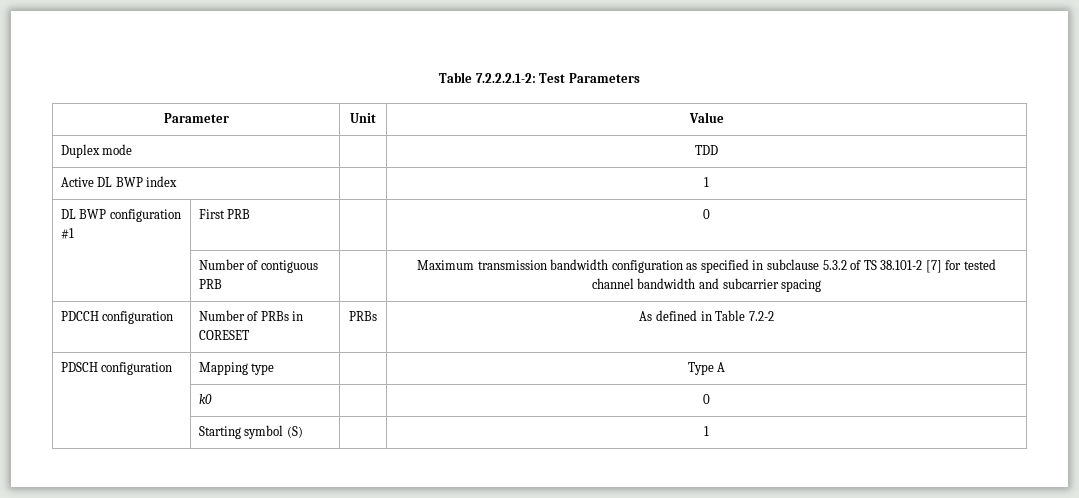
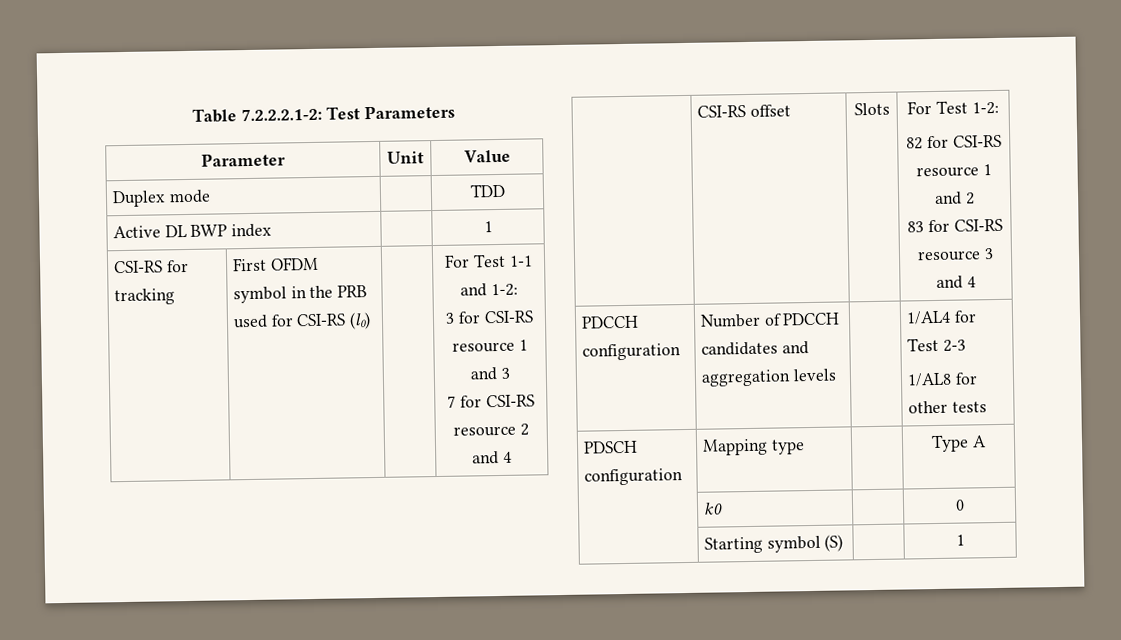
[60,209,181,222] [60,228,74,239] [198,209,251,219] [703,209,710,219] [198,259,318,273] [198,279,222,289] [417,259,996,273] [591,278,822,292] [60,311,174,324] [198,310,304,321] [198,330,249,340] [349,311,377,321] [639,310,774,321] DL BWP configuration #1 | First PRB | | 0 // | Number of contiguous PRB | | Maximum transmission bandwidth configuration as specified in subclause 5.3.2 of TS 38.101-2 [7] for tested channel bandwidth and subcarrier spacing // PDCCH configuration | Number of PRBs in CORESET | PRBs | As defined in Table 7.2-2 -> [113,259,189,274] [114,288,176,306] [232,256,319,272] [233,285,368,304] [233,312,372,330] [444,253,533,268] [460,283,518,297] [445,310,534,324] [452,339,528,353] [470,367,510,381] [447,394,535,408] [453,423,529,437] [472,451,512,465] [697,104,791,118] [853,102,890,116] [907,100,999,115] [906,134,1002,150] [916,164,992,178] [934,191,975,205] [907,218,1003,233] [917,248,994,262] [936,275,976,289] [581,315,640,329] [582,343,682,361] [700,312,841,328] [701,341,809,356] [701,368,837,387] [906,310,977,325] [907,337,966,352] [907,372,978,387] [908,400,987,414] CSI-RS for tracking | First OFDM symbol in the PRB used for CSI-RS (l0) | | For Test 1-1 and 1-2: // 3 for CSI-RS resource 1 and 3 // 7 for CSI-RS resource 2 and 4 // | CSI-RS offset | Slots | For Test 1-2: // 82 for CSI-RS resource 1 and 2 // 83 for CSI-RS resource 3 and 4 // PDCCH configuration | Number of PDCCH candidates and aggregation levels | | 1/AL4 for Test 2-3 // 1/AL8 for other tests

